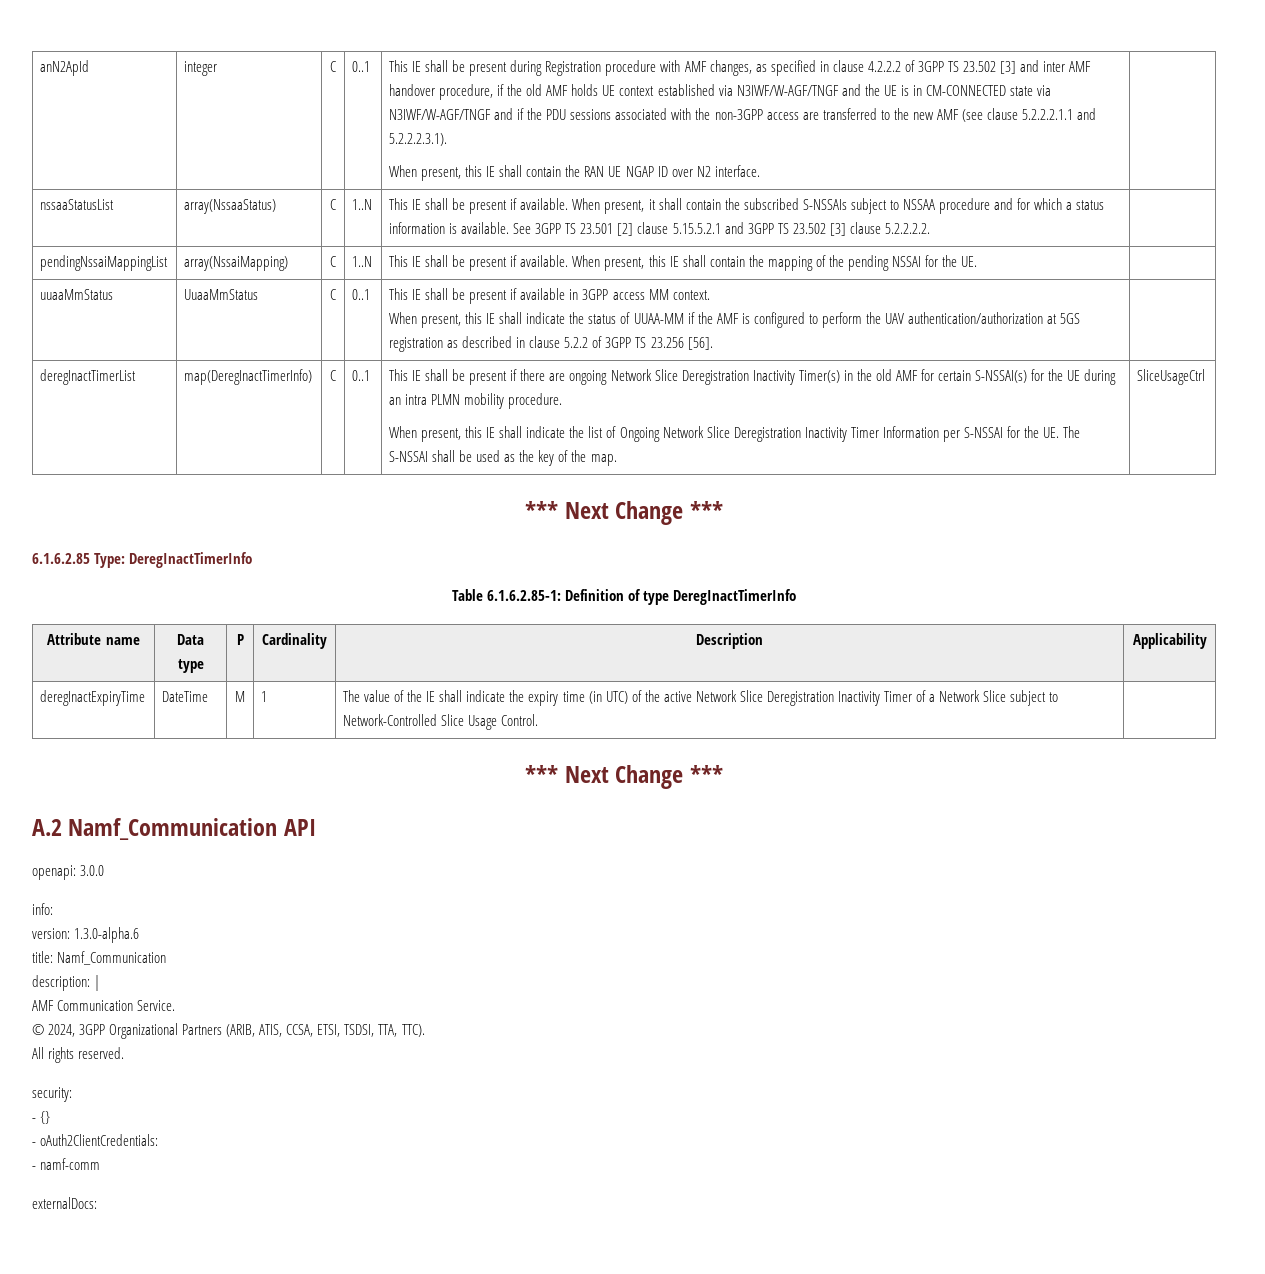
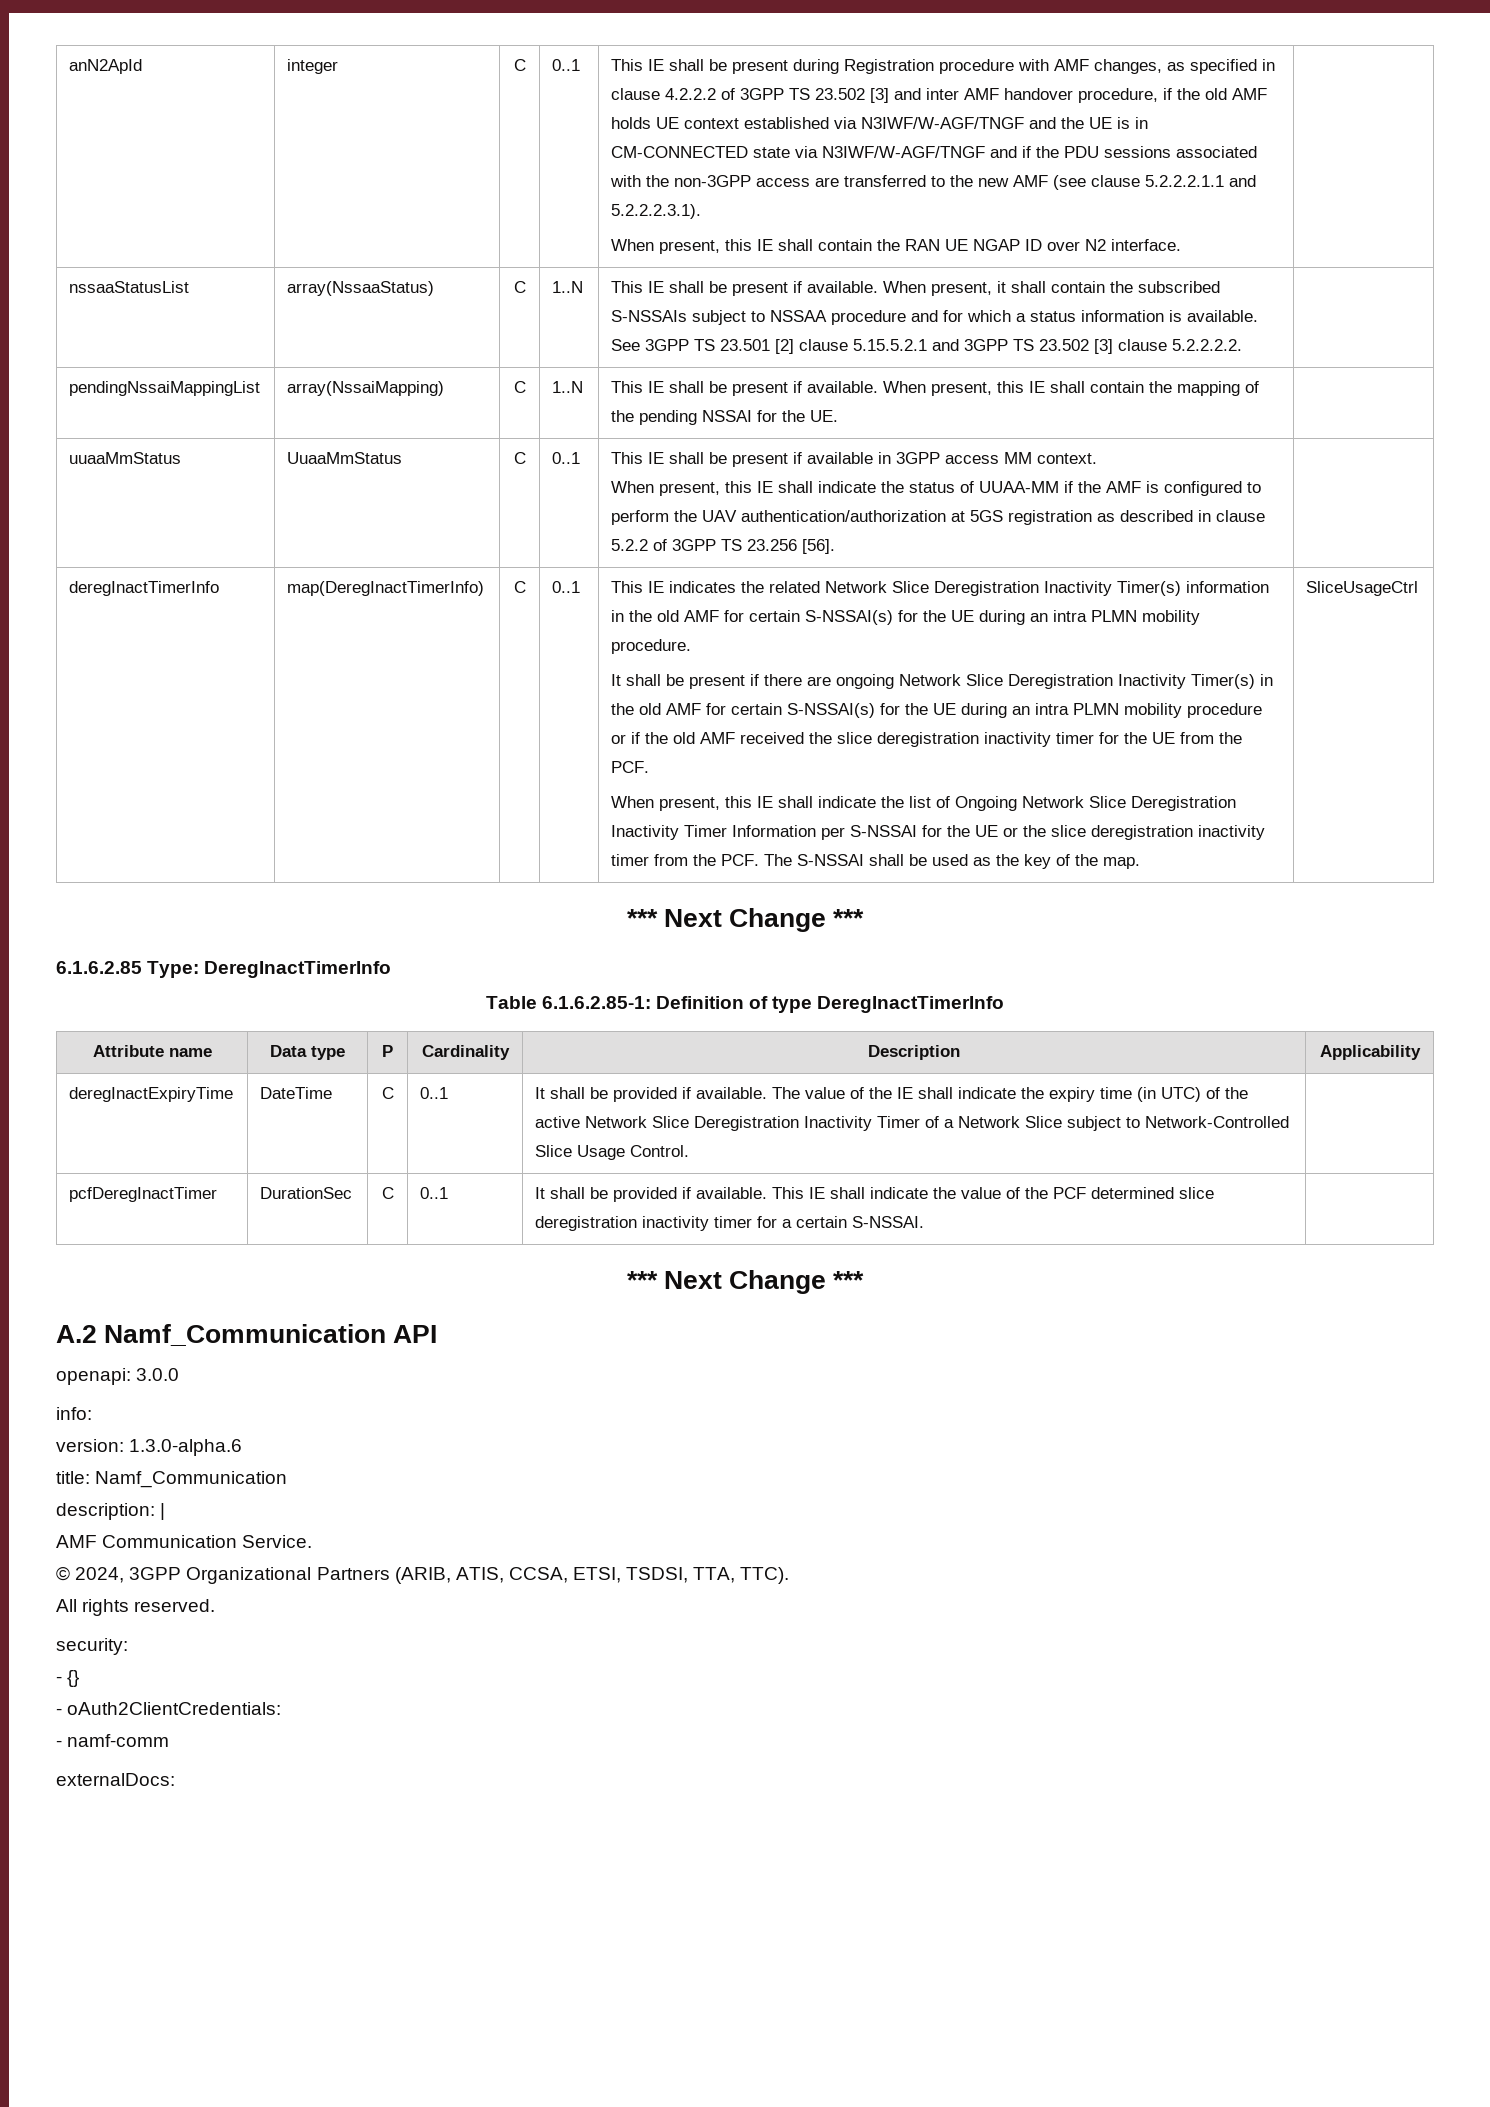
[40,369,137,385] deregInactTimerList -> [69,581,220,596] deregInactTimerInfo
(422, 375) none -> [669,581,1270,596] [611,610,1201,625] [611,639,692,654] [611,674,622,686] indicates the related Network Slice Deregistration Inactivity Timer(s) information in the old AMF for certain S-NSSAI(s) for the UE during an intra PLMN mobility procedure. // It
[508,393,563,409] procedure. -> [1187,703,1263,718] [611,732,1243,747] [611,761,650,773] procedure or if the old AMF received the slice deregistration inactivity timer for the UE from the PCF.
[1043,427,1060,438] UE. -> [975,825,1266,840] [611,854,760,866] UE or the slice deregistration inactivity timer from the PCF.
[235,691,245,702] [261,691,268,702] M | 1 | -> [381,1087,394,1099] [420,1087,449,1099] [535,1087,768,1102] C | 0..1 | It shall be provided if available.
(539, 720) none -> [69,1187,218,1202] [260,1187,353,1199] [381,1187,394,1199] [420,1187,449,1199] [535,1187,1215,1202] [535,1216,925,1231] // pcfDeregInactTimer | DurationSec | C | 0..1 | It shall be provided if available. This IE shall indicate the value of the PCF determined slice deregistration inactivity timer for a certain S-NSSAI. |

